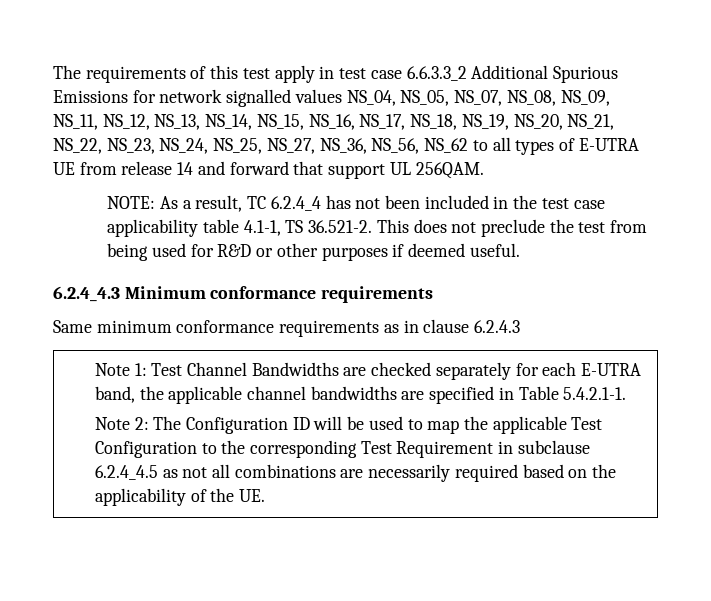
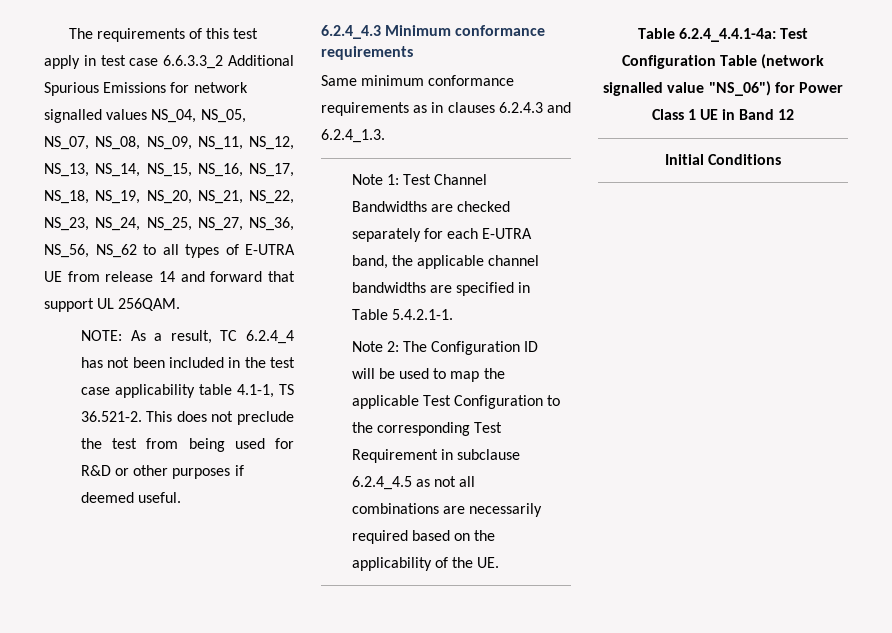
[423,319,470,333] clause -> [447,102,495,113] clauses
(521, 326) none -> [547,102,571,113] [321,129,385,143] and 6.2.4_1.3.
(265, 495) none -> [637,28,809,42] [621,54,825,69] [603,81,843,96] [651,109,795,120] [664,154,782,165] // Table 6.2.4_4.4.1-4a: Test Configuration Table (network signalled value "NS_06") for Power Class 1 UE in Band 12 // Initial Conditions

